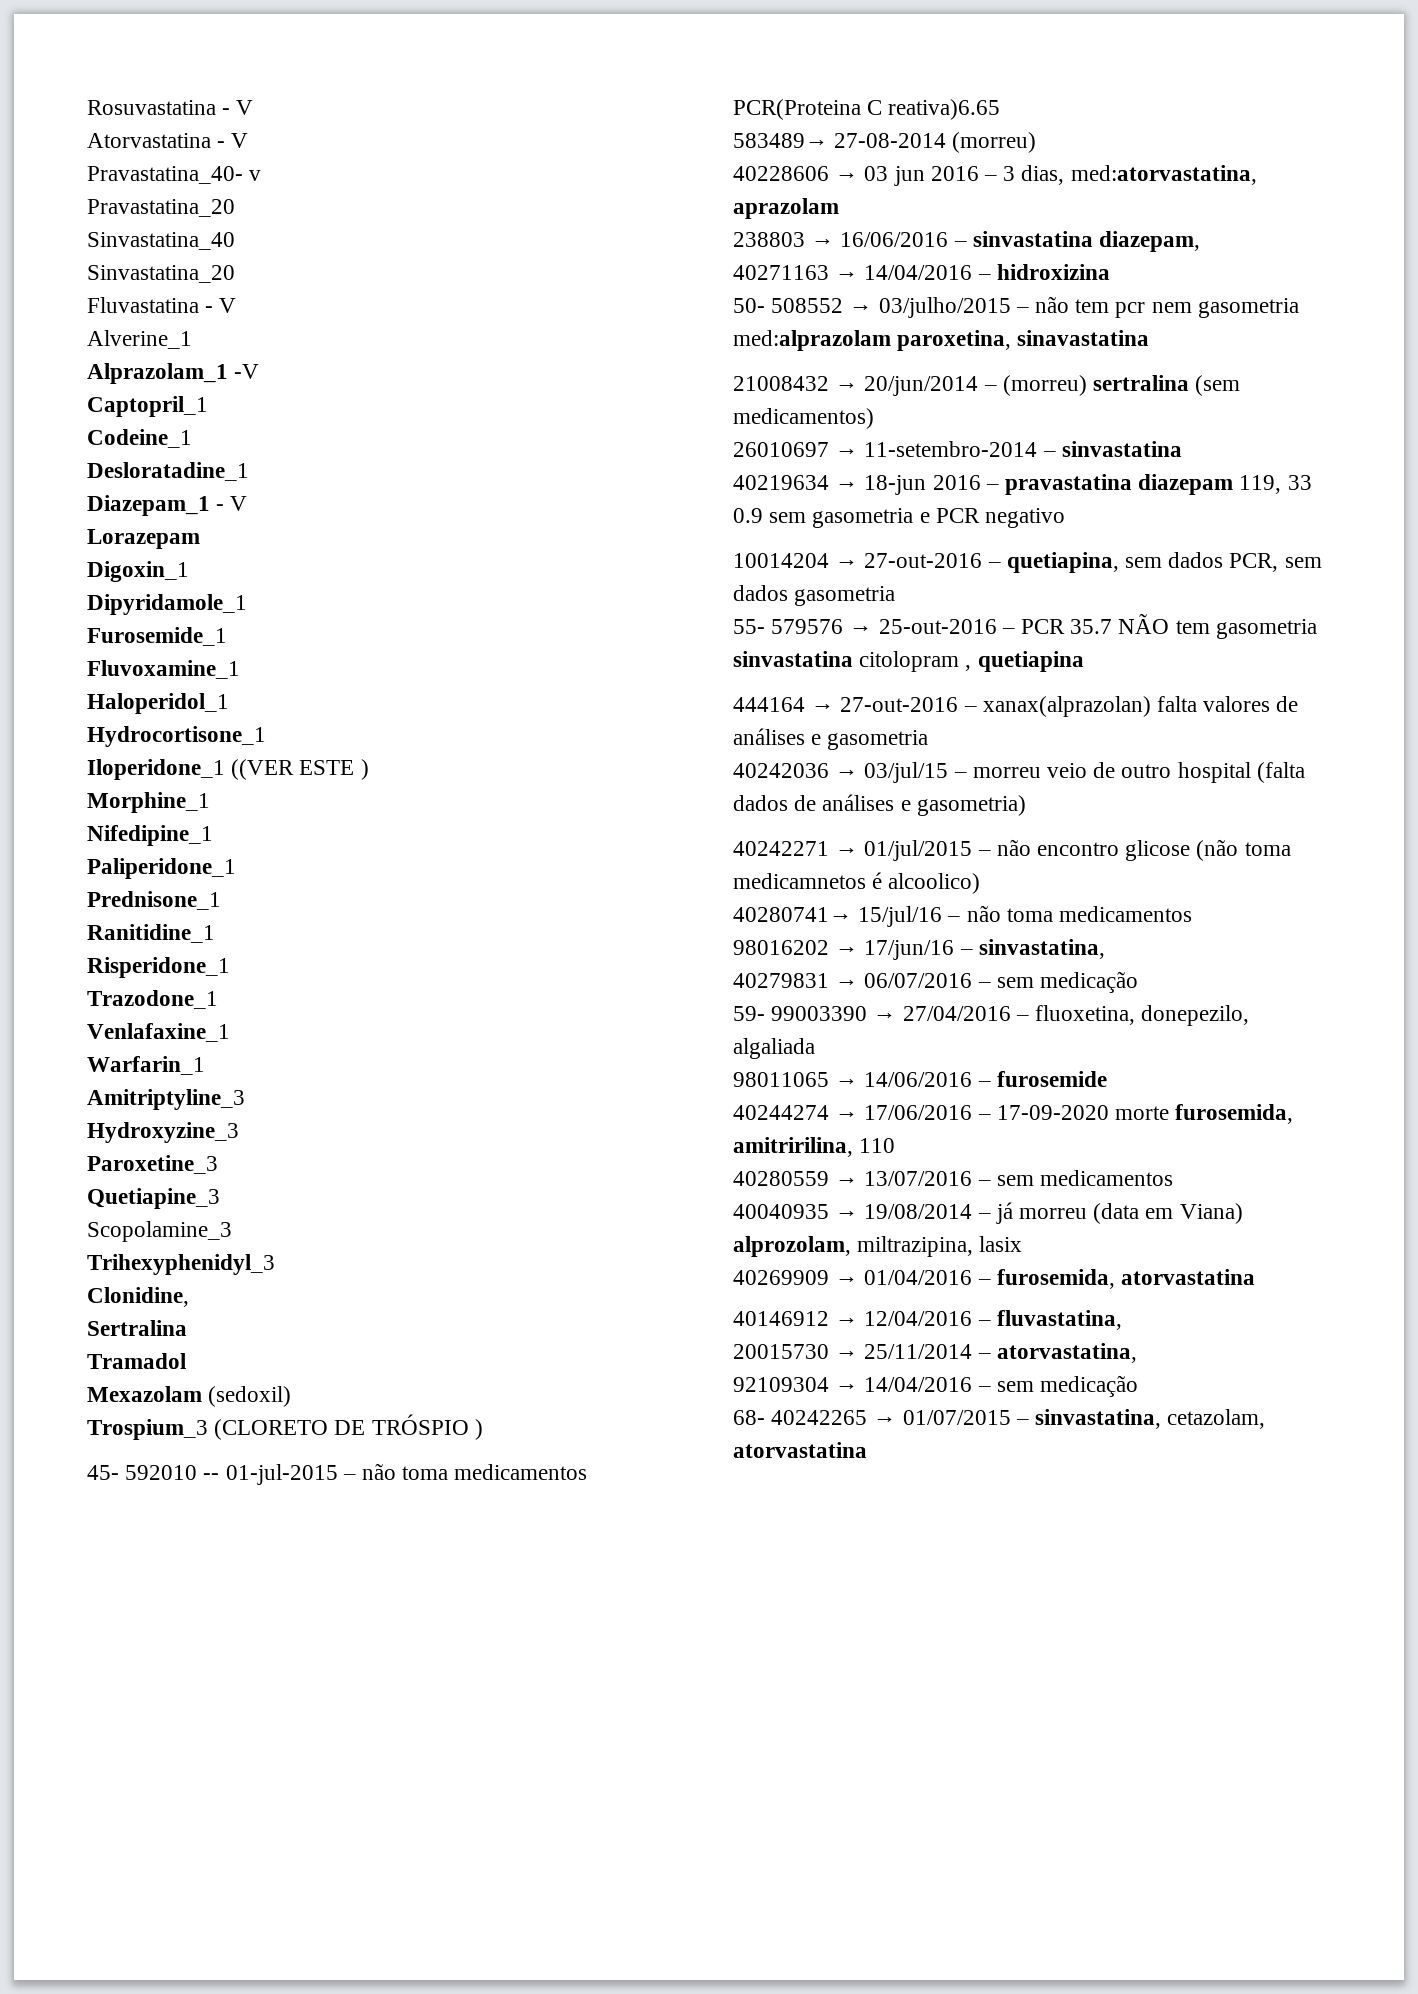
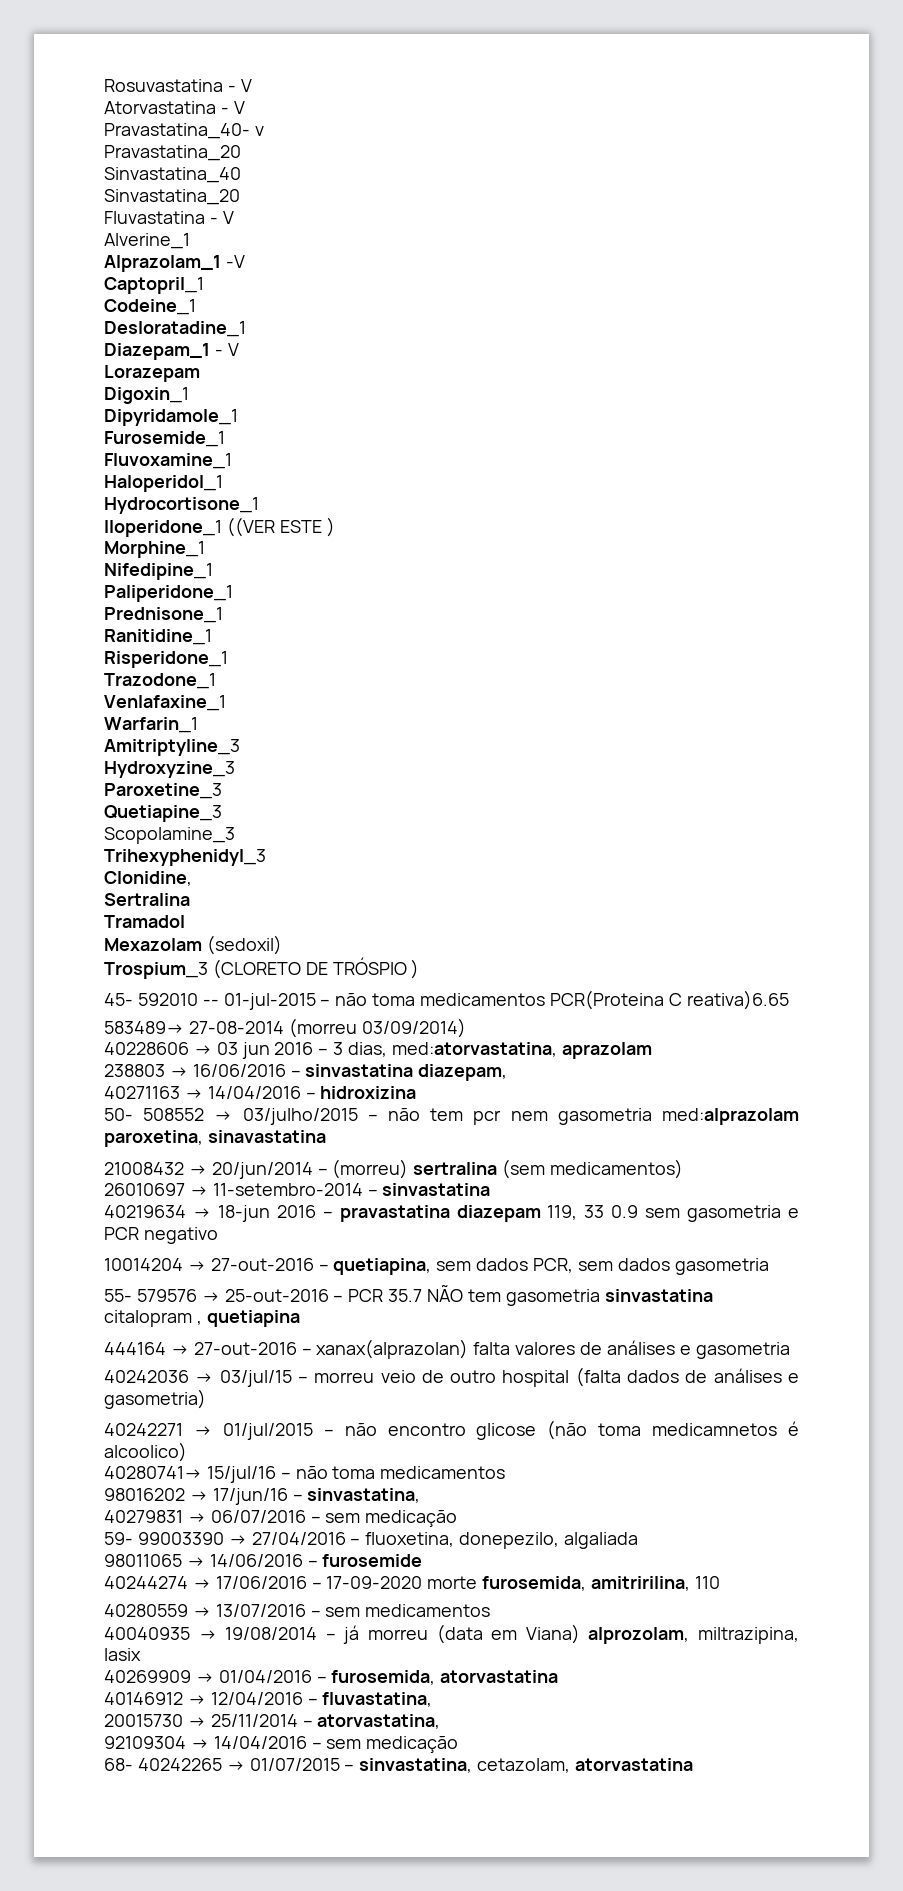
[952,132,1037,153] (morreu) -> [288,1018,466,1038] (morreu 03/09/2014)
[859,651,960,672] citolopram -> [104,1310,192,1327] citalopram

